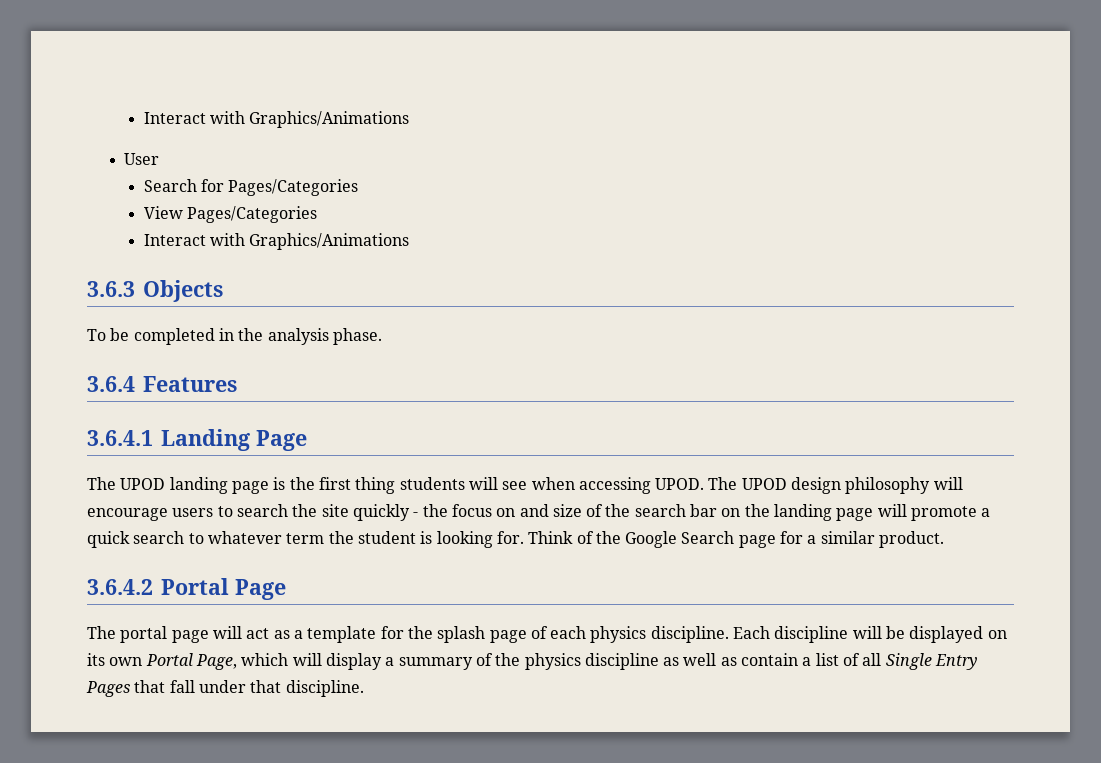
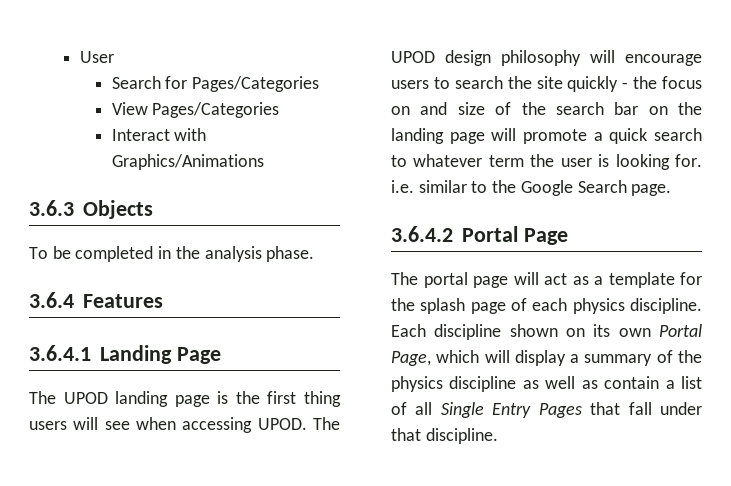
[143,111,410,128] Interact with Graphics/Animations // -> (79, 57) none
[399,477,465,490] students -> [29,421,67,430] users
[357,531,416,544] student -> [560,158,592,167] user
[528,531,945,548] Think of the Google Search page for a similar product. -> [391,180,672,196] i.e. similar to the Google Search page.
[852,626,984,643] will be displayed -> [509,324,558,337] shown

